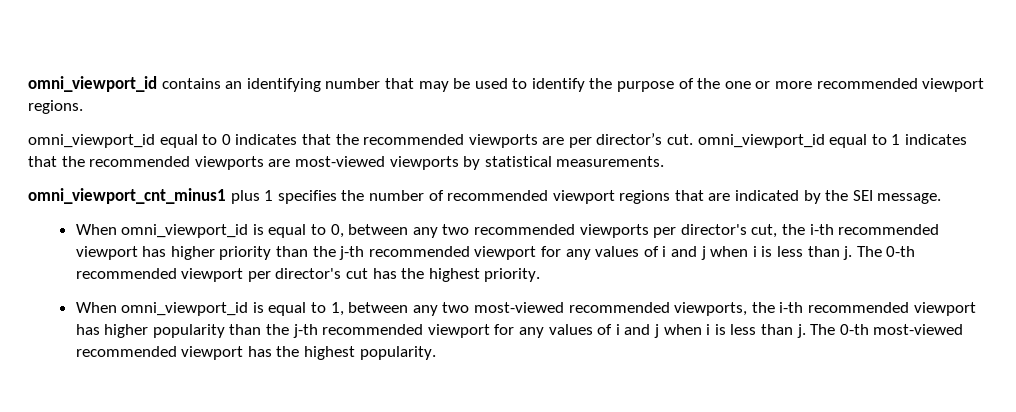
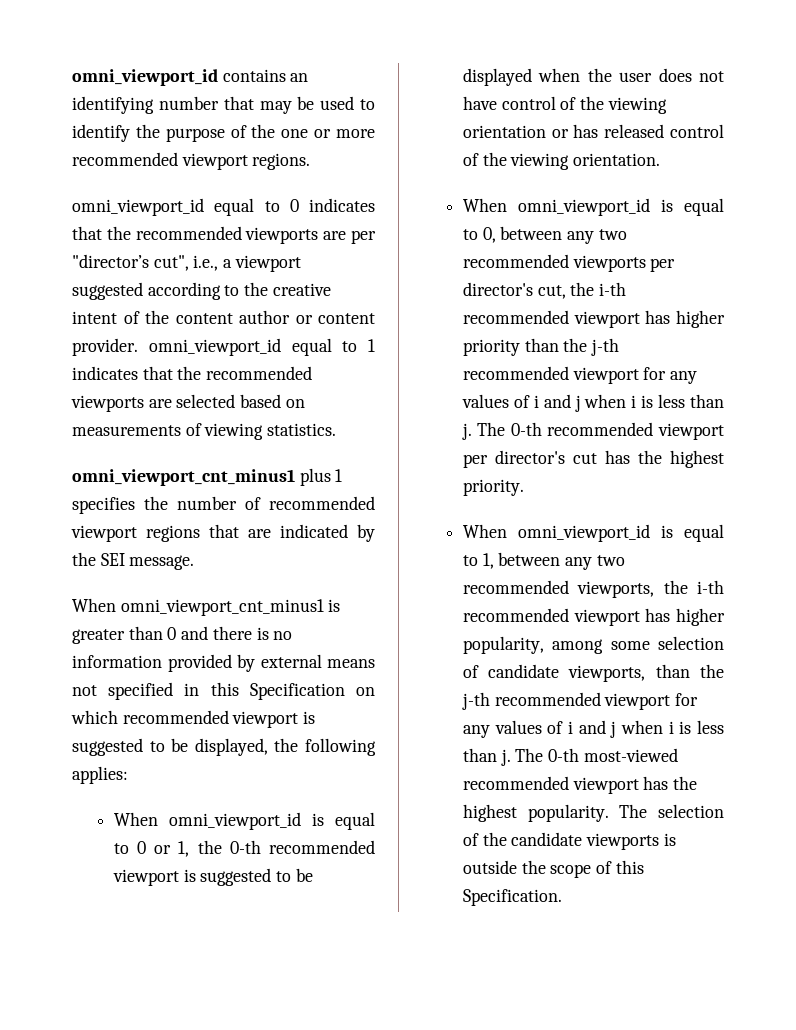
[596,133,694,145] director’s cut. -> [72,254,301,272] [72,282,331,300] [72,310,375,324] [72,338,138,356] "director’s cut", i.e., a viewport suggested according to the creative intent of the content author or content provider.
[294,156,665,170] most-viewed viewports by statistical measurements. -> [176,394,305,408] [72,423,337,440] selected based on measurements of viewing statistics.
(942, 198) none -> [72,598,341,616] [72,626,293,644] [72,654,375,672] [72,682,375,700] [71,710,316,728] [72,738,376,756] [72,766,128,784] [113,812,375,830] [113,840,375,857] [112,868,313,886] [462,68,724,86] [462,96,667,114] [462,124,725,138] [462,152,661,170] // When omni_viewport_cnt_minus1 is greater than 0 and there is no information provided by external means not specified in this Specification on which recommended viewport is suggested to be displayed, the following applies: // When omni_viewport_id is equal to 0 or 1, the 0-th recommended viewport is suggested to be displayed when the user does not have control of the viewing orientation or has released control of the viewing orientation.
[474,302,565,313] most-viewed -> (625, 560) none
[152,324,225,338] popularity -> [462,636,724,654] [462,664,646,682] popularity, among some selection of candidate viewports,
(436, 353) none -> [619,804,724,818] [462,832,676,850] [462,860,644,878] [462,889,562,906] The selection of the candidate viewports is outside the scope of this Specification.

